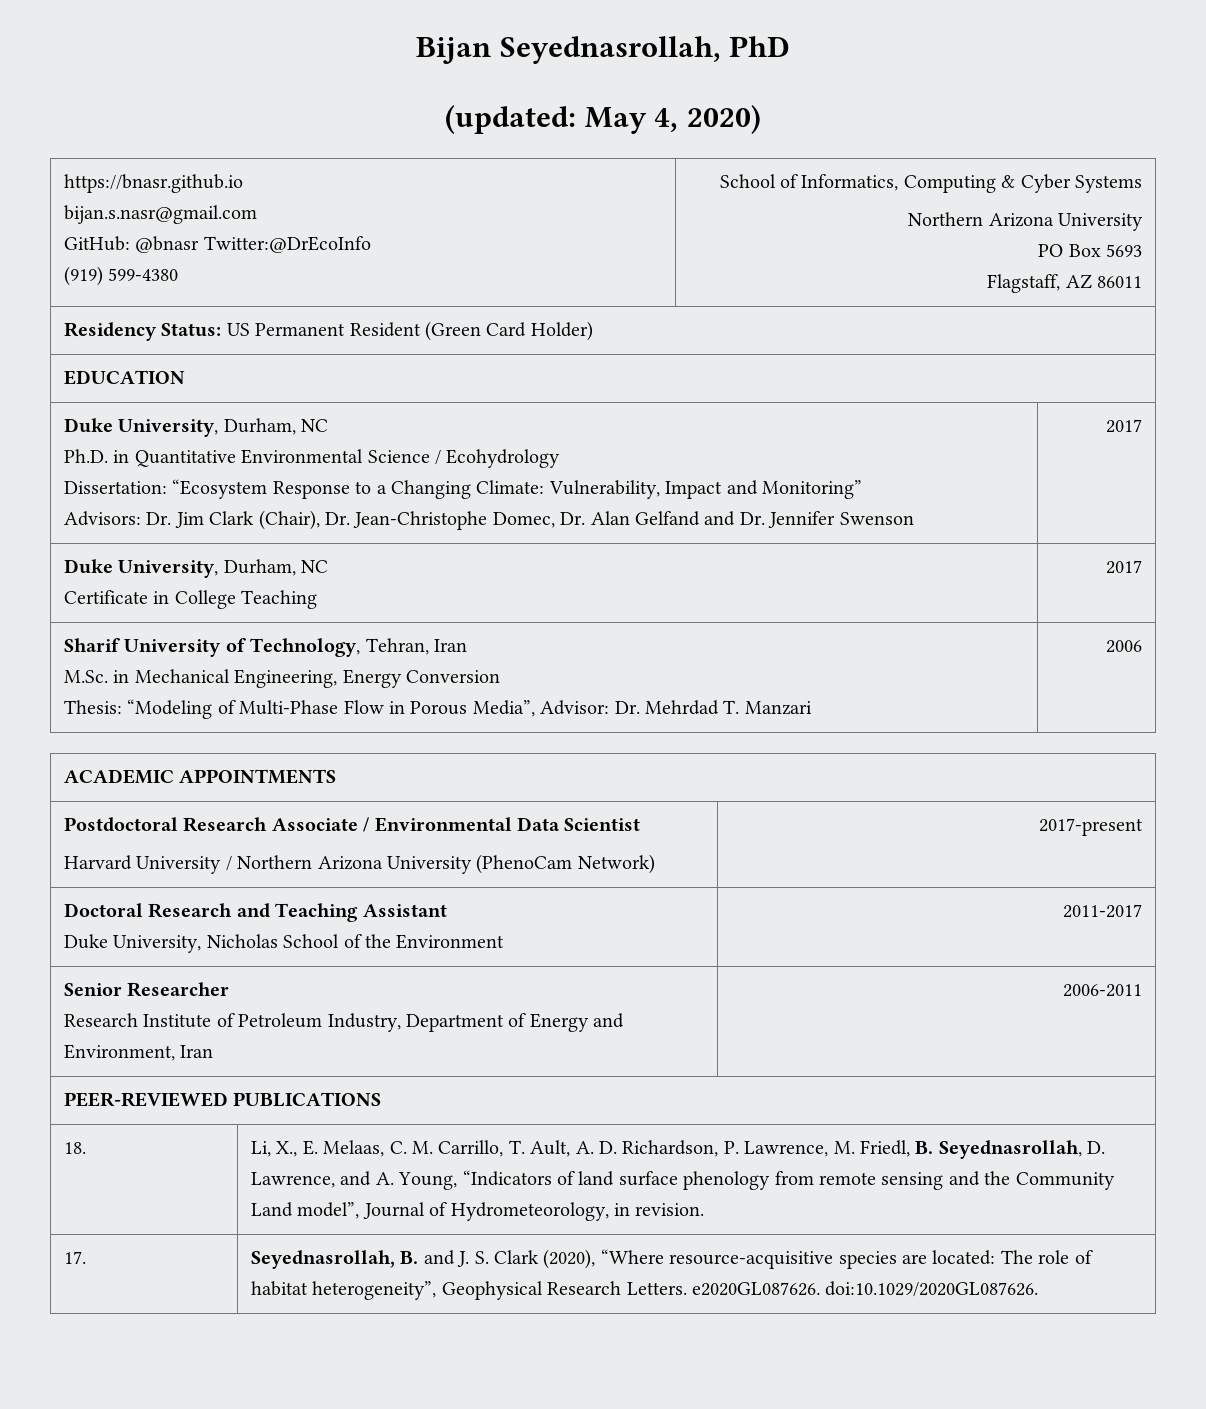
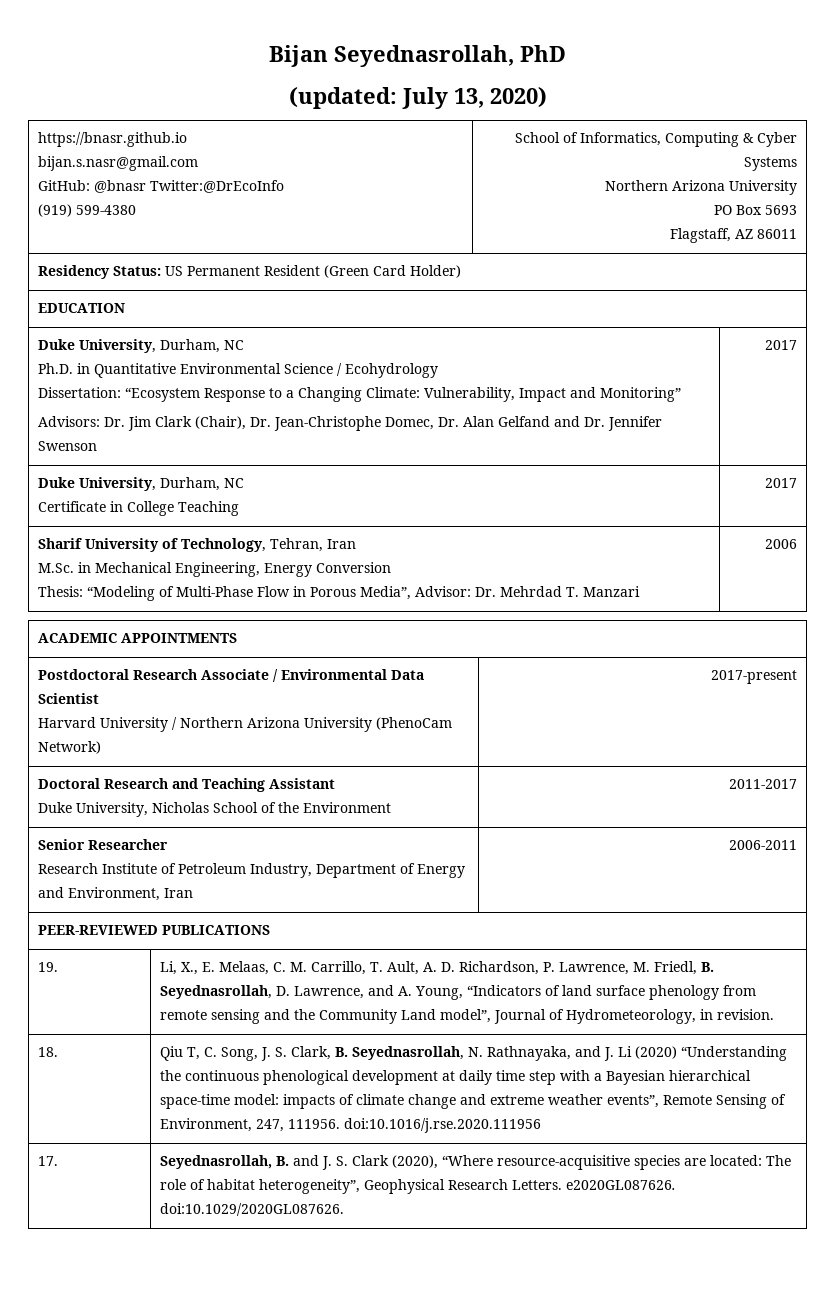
[584,107,679,134] May 4, -> [401,87,484,109] July 13,
[64,1142,87,1154] 18. -> [37,962,58,972] 19.
(705, 1209) none -> [37,1047,58,1057] [159,1046,787,1061] [159,1070,751,1085] [159,1094,786,1109] [159,1118,541,1133] // 18. | Qiu T, C. Song, J. S. Clark, B. Seyednasrollah, N. Rathnayaka, and J. Li (2020) “Understanding the continuous phenological development at daily time step with a Bayesian hierarchical space-time model: impacts of climate change and extreme weather events”, Remote Sensing of Environment, 247, 111956. doi:10.1016/j.rse.2020.111956

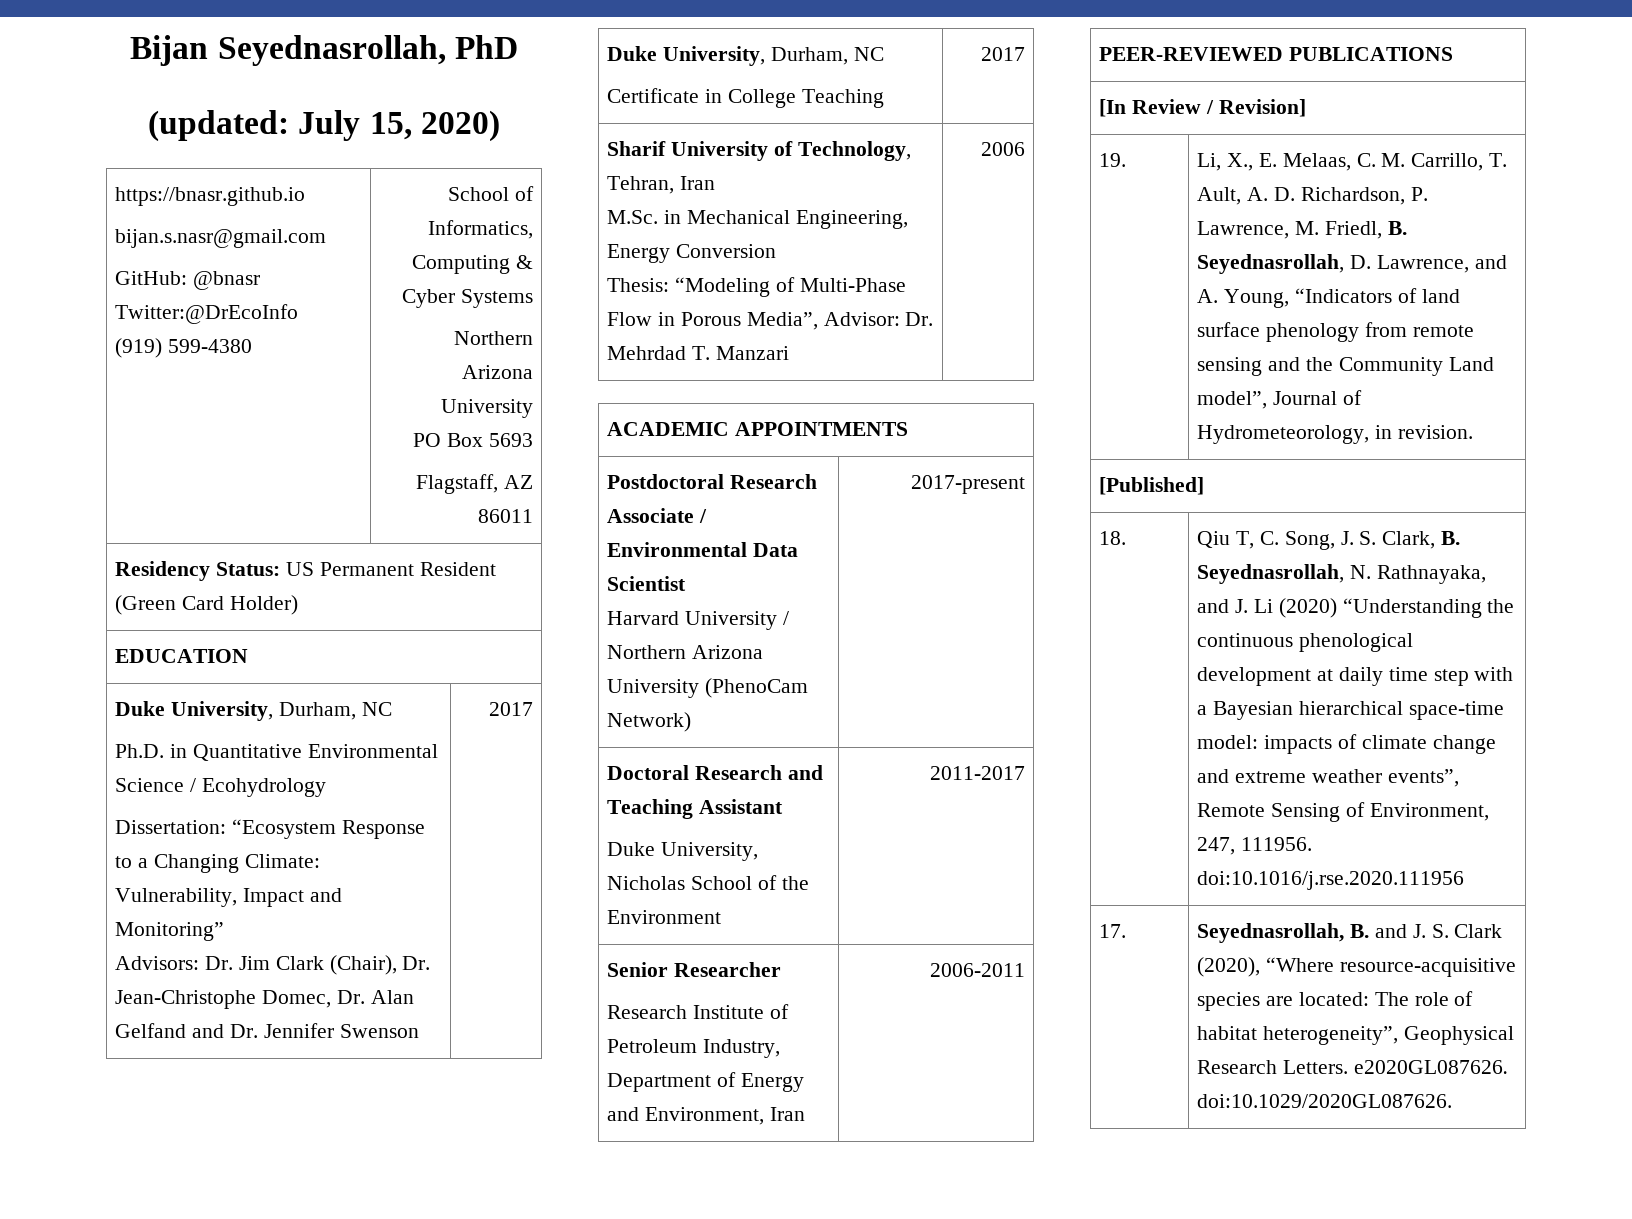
[453,88,484,108] 13, -> [369,112,412,140] 15,
(270, 930) none -> [1099,99,1306,117] // [In Review / Revision]
(774, 1014) none -> [1099,477,1205,495] // [Published]

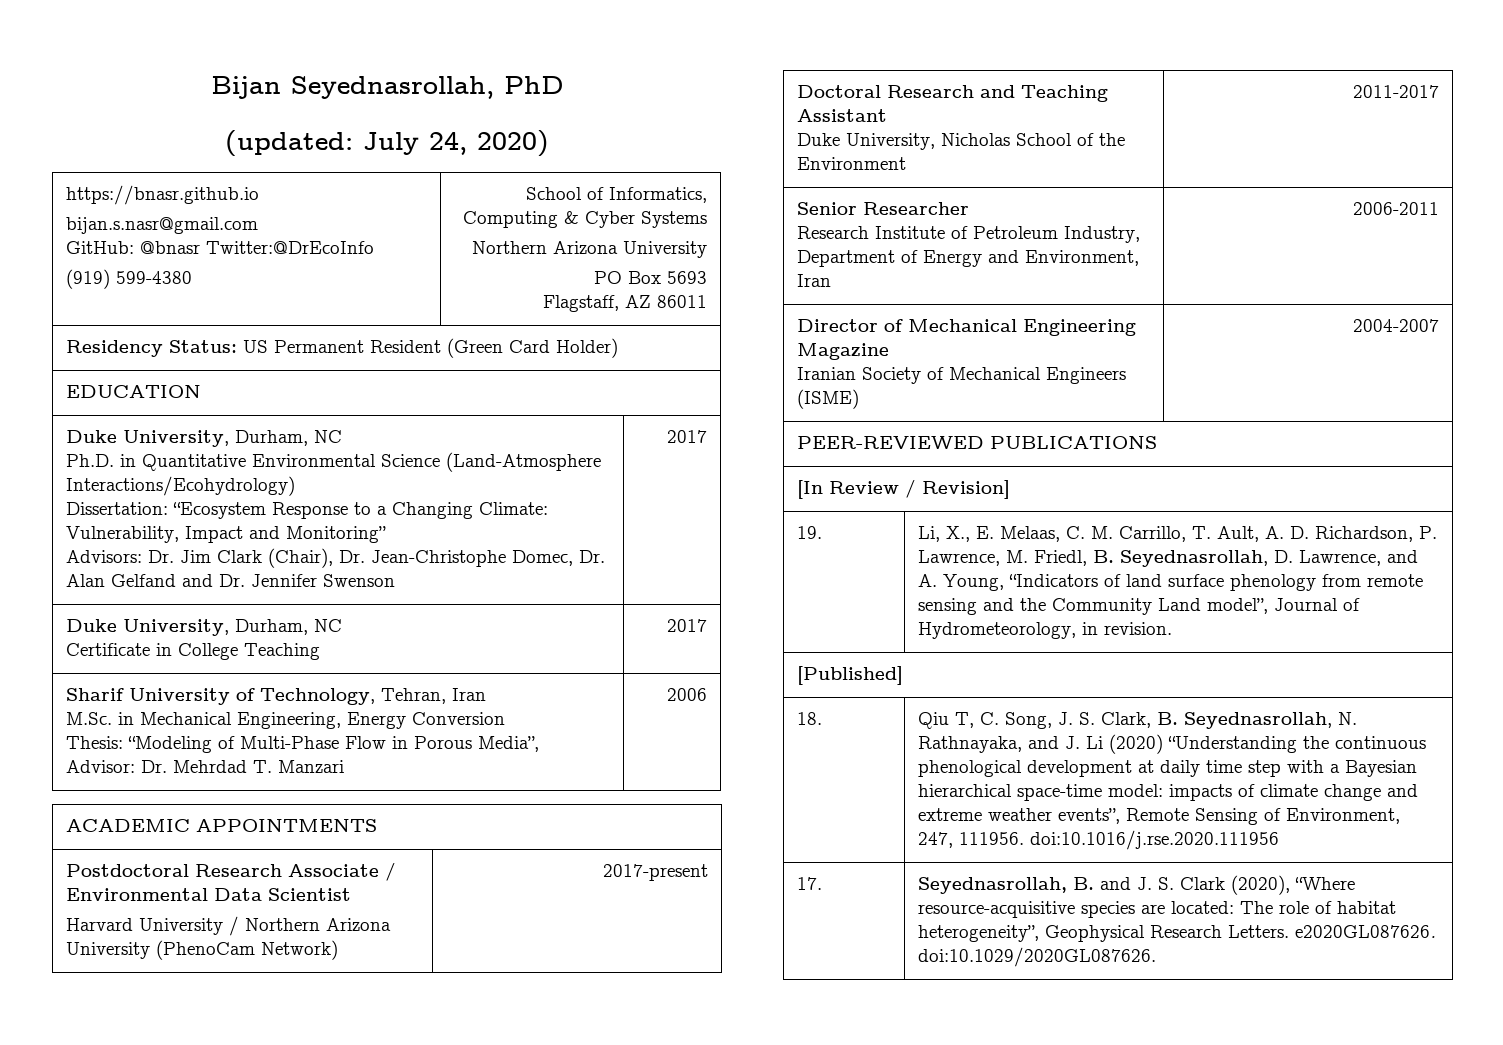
[369,112,412,140] 15, -> [429,132,467,155] 24,
[190,778,327,797] / Ecohydrology -> [446,452,602,472] [66,476,296,496] (Land-Atmosphere Interactions/Ecohydrology)
(1025, 970) none -> [797,319,1137,336] [797,343,890,360] [797,367,1127,384] [797,389,860,409] [1352,319,1439,332] // Director of Mechanical Engineering Magazine // Iranian Society of Mechanical Engineers (ISME) | 2004-2007

